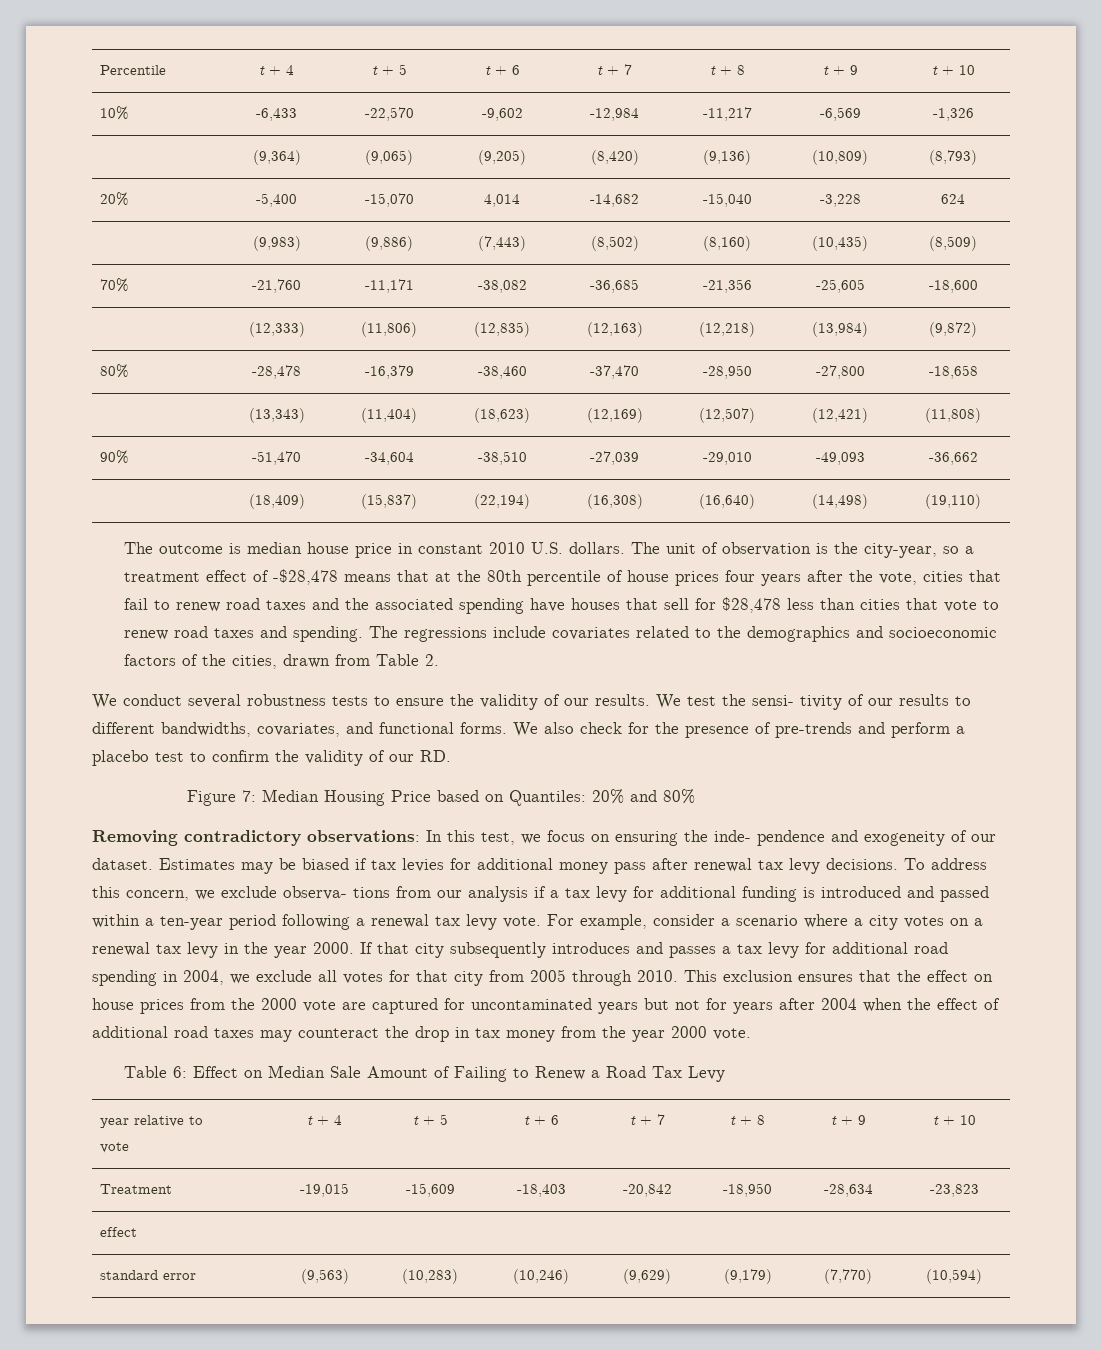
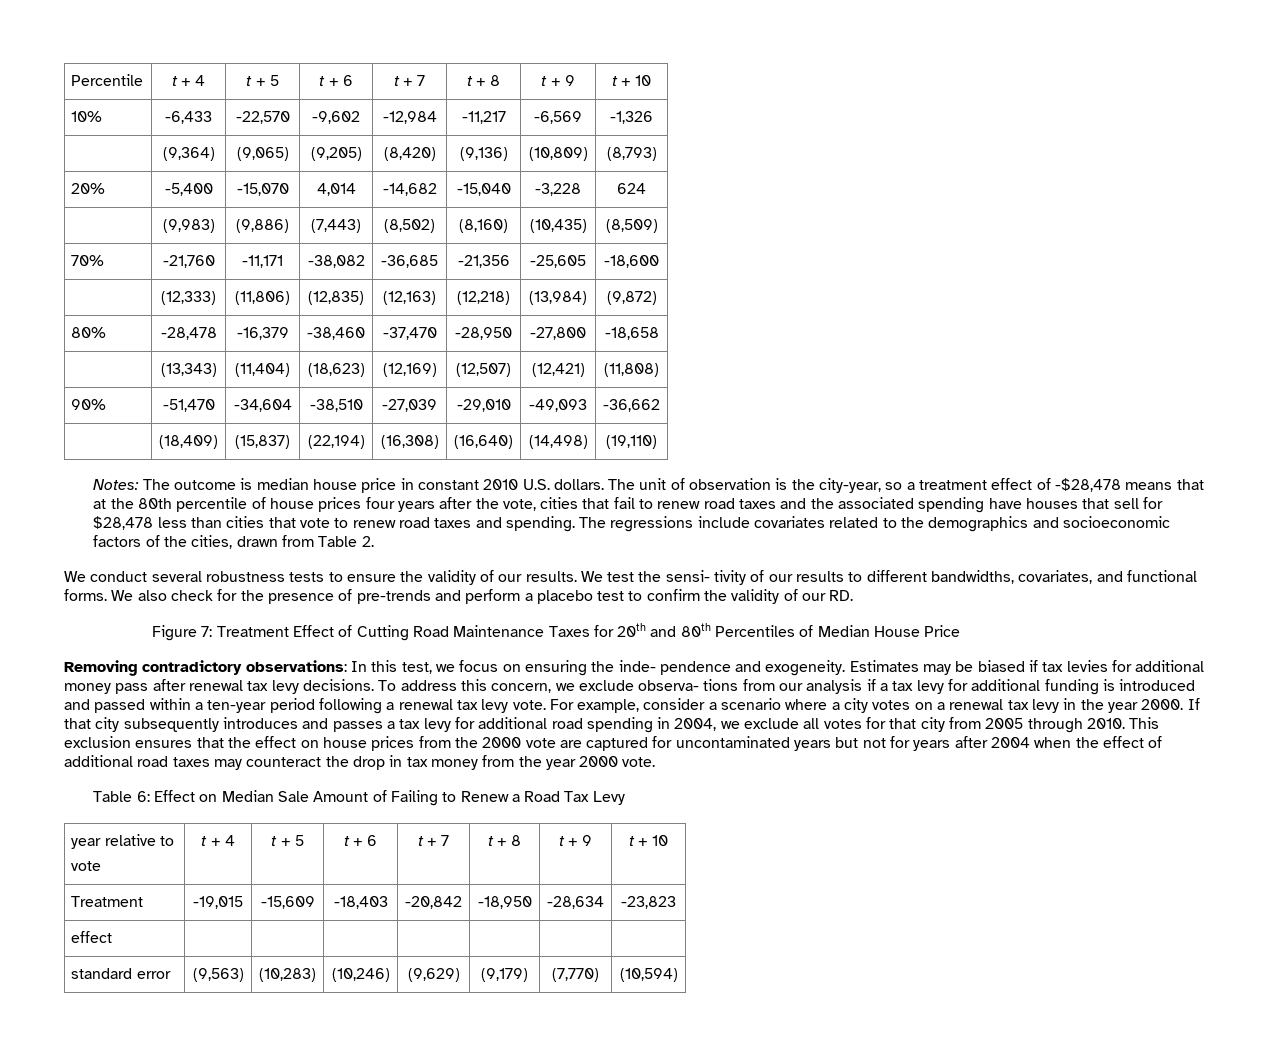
(981, 501) none -> [93,479,140,490] Notes:
[262,789,696,806] Median Housing Price based on Quantiles: 20% and 80% -> [216,623,961,641] Treatment Effect of Cutting Road Maintenance Taxes for 20th and 80th Percentiles of Median House Price
[864,830,996,846] [92,858,153,870] exogeneity of our dataset. -> [765,660,846,676] exogeneity.

